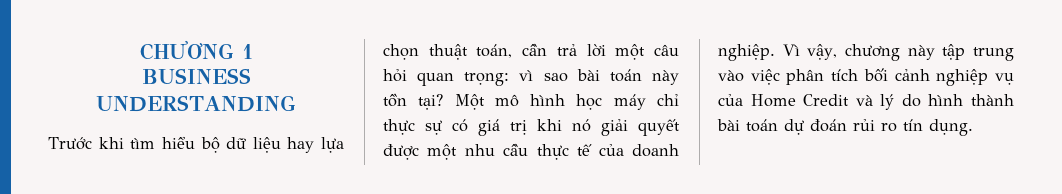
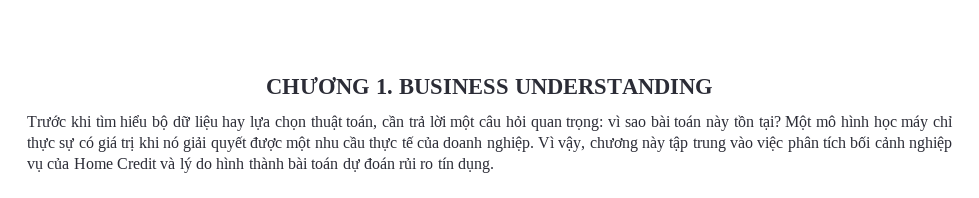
[241,44,253,59] 1 // -> [375,79,393,94] 1.

